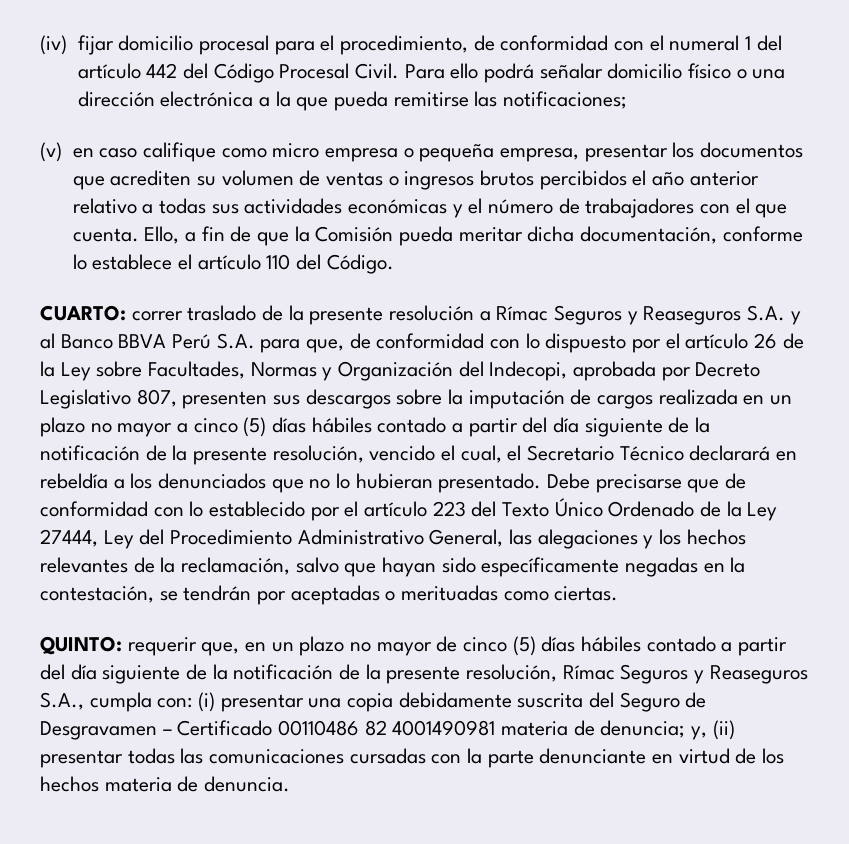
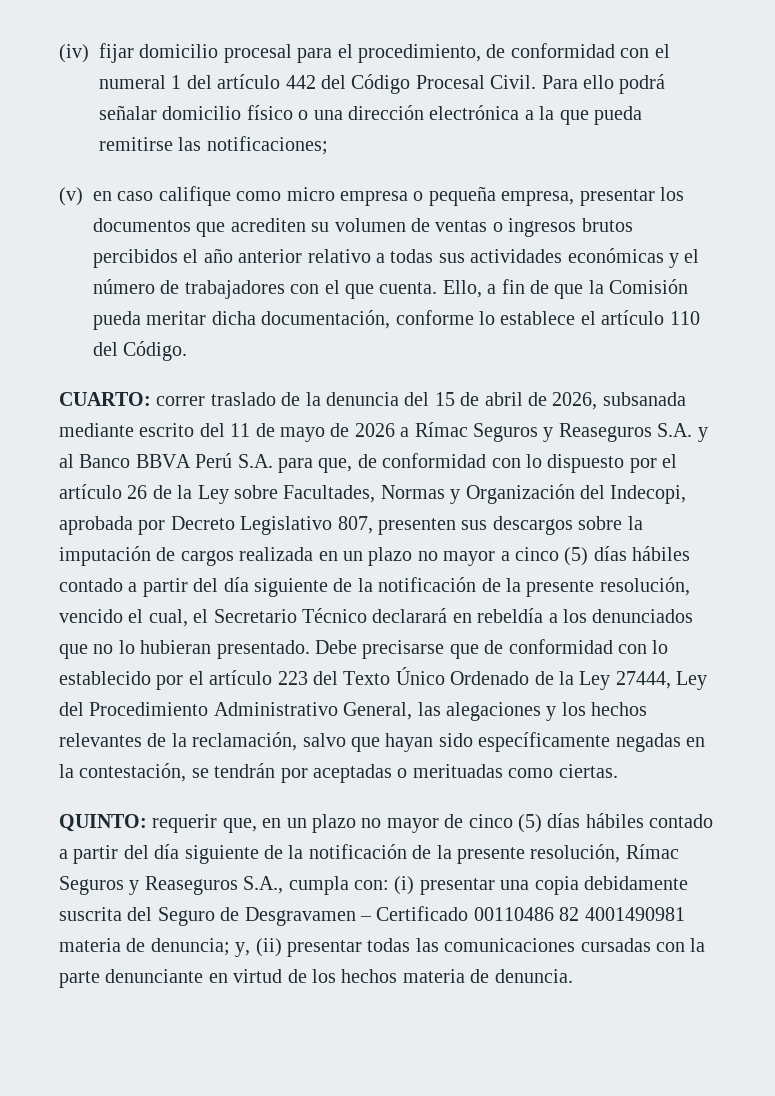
[309,305,475,325] presente resolución -> [326,392,686,410] [59,423,395,442] denuncia del 15 de abril de 2026, subsanada mediante escrito del 11 de mayo de 2026

